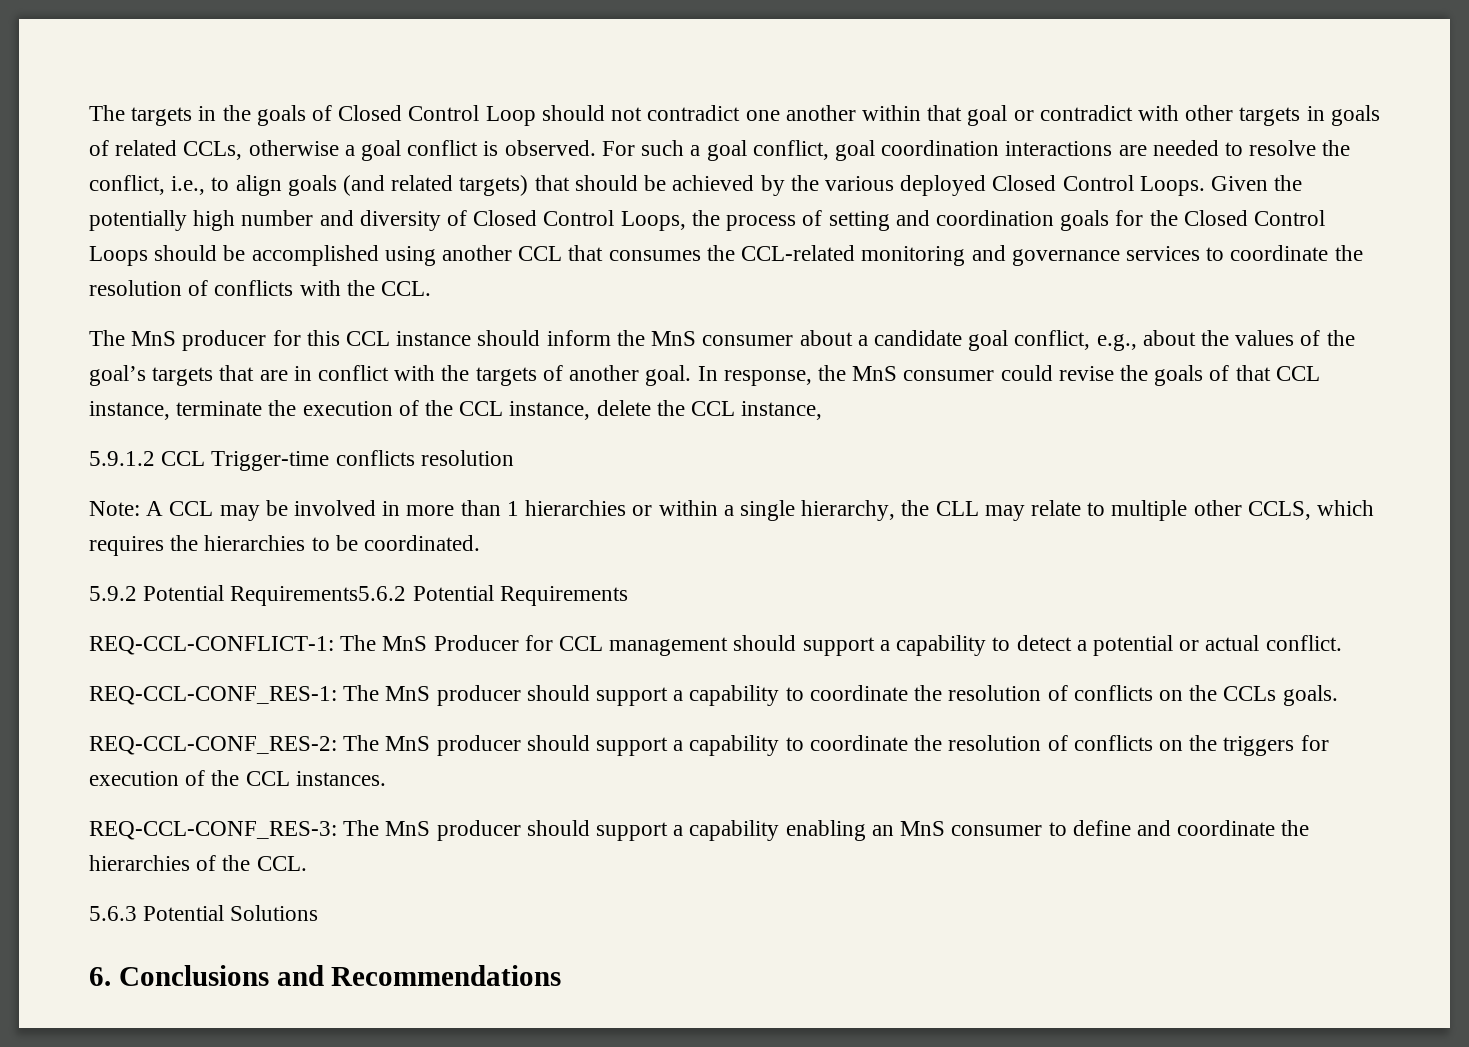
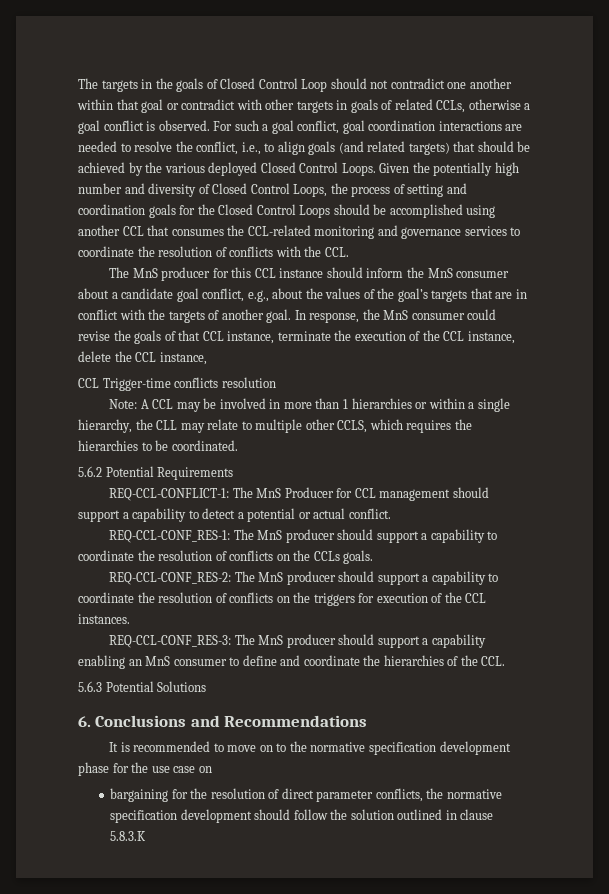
[89,451,155,466] 5.9.1.2 -> (207, 358) none
[89,585,407,606] 5.9.2 Potential Requirements5.6.2 -> [78,466,102,477] 5.6.2
(562, 975) none -> [109,741,511,755] [78,762,212,776] [110,788,502,802] [110,809,494,823] [110,831,147,841] // It is recommended to move on to the normative specification development phase for the use case on // bargaining for the resolution of direct parameter conflicts, the normative specification development should follow the solution outlined in clause 5.8.3.K

